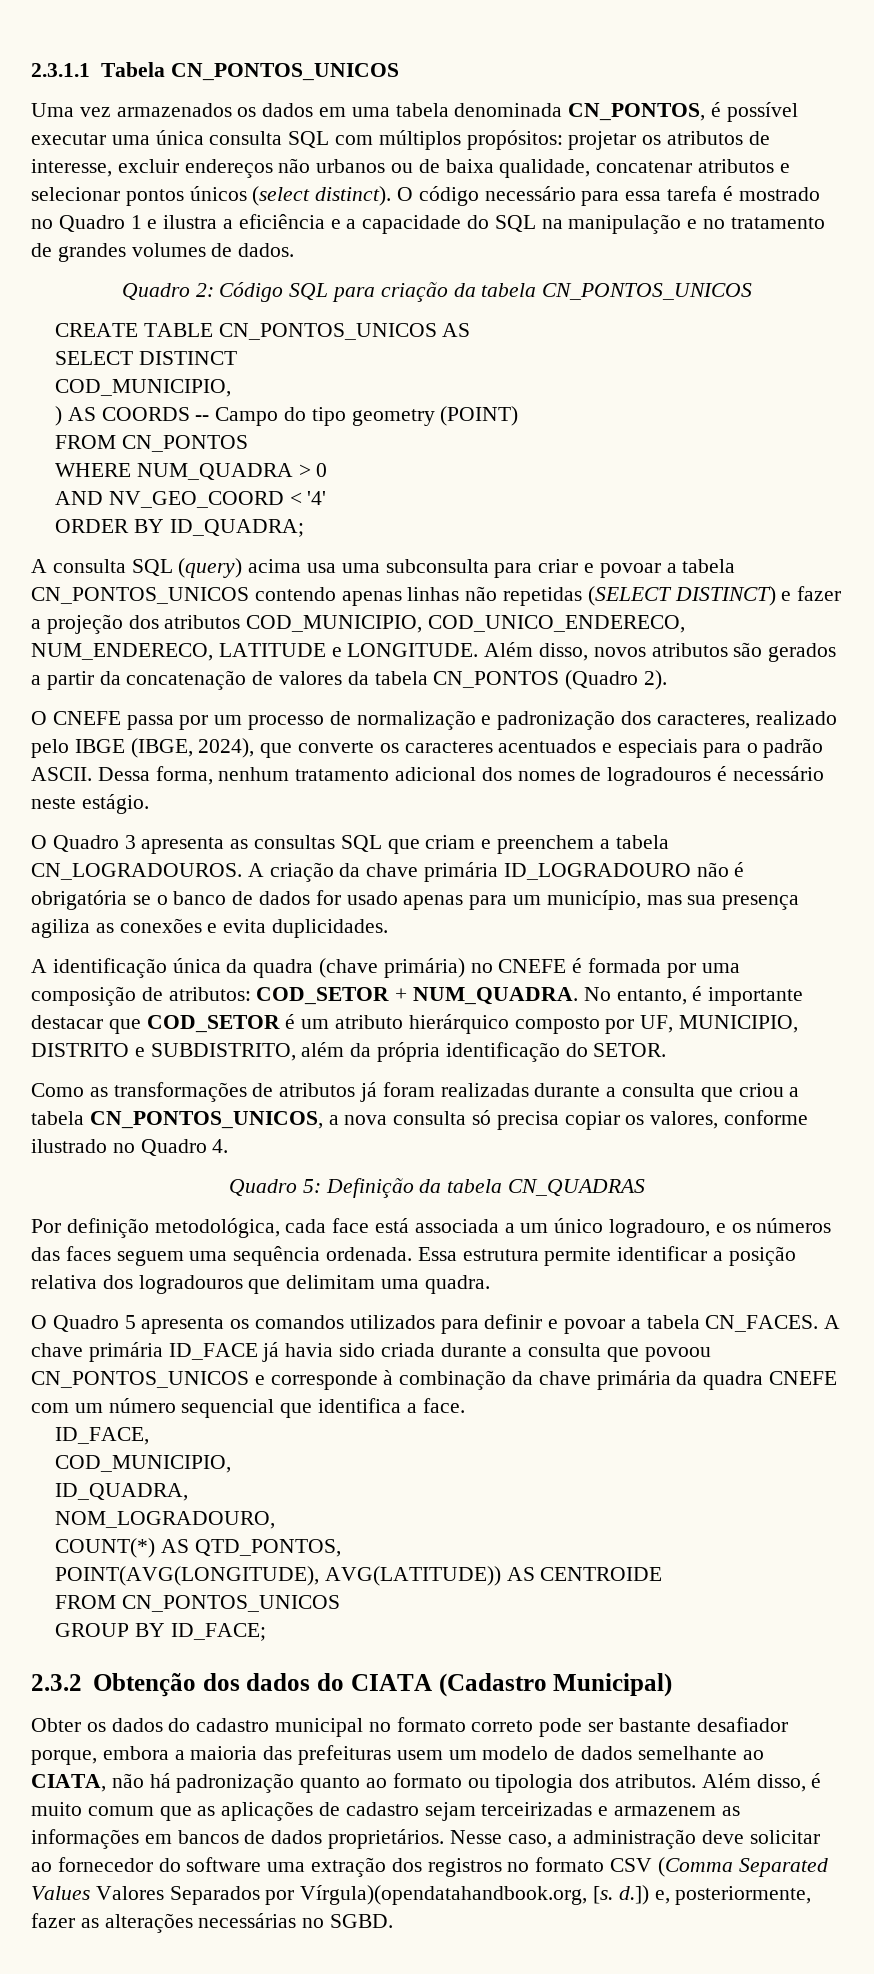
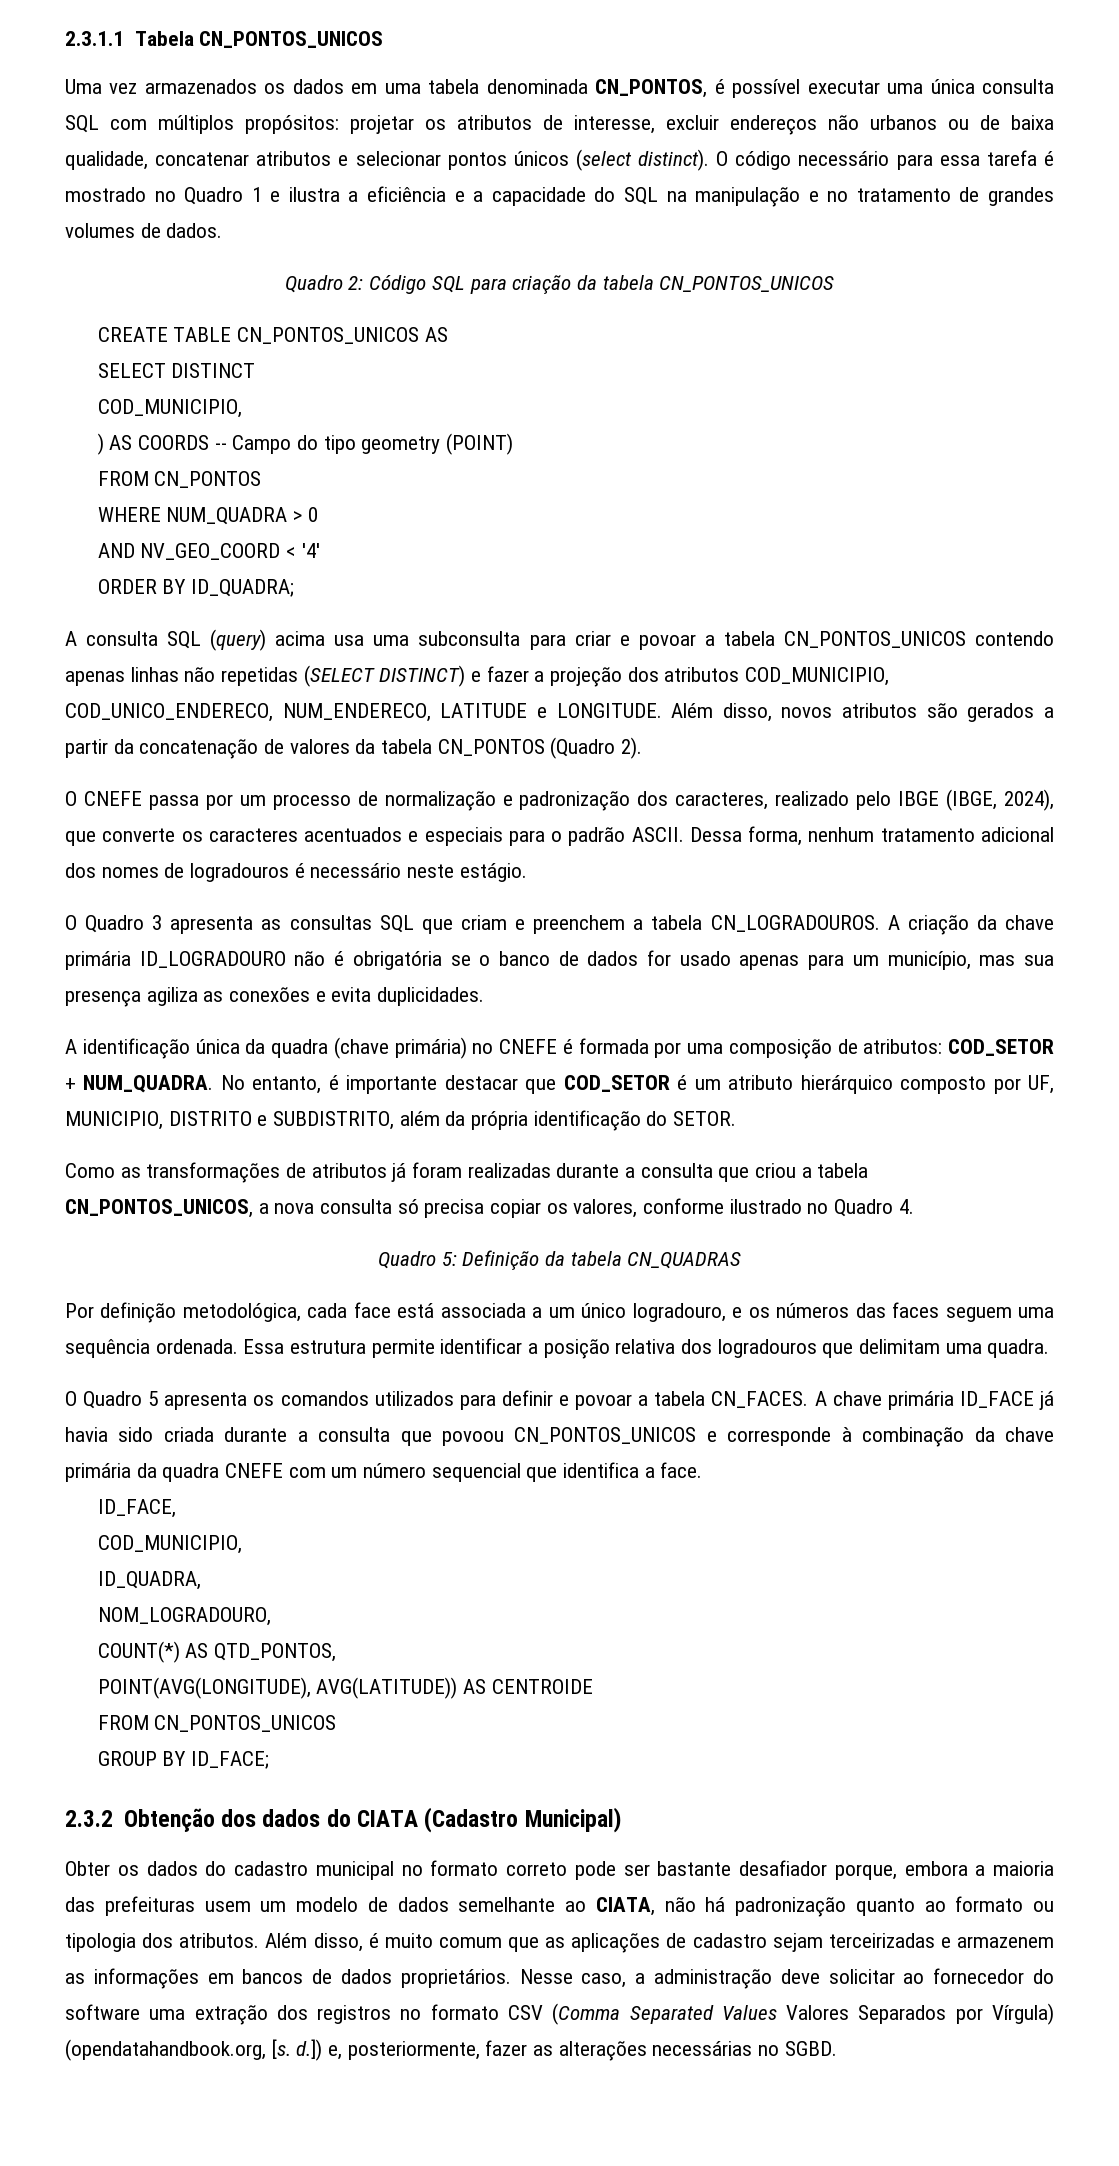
[300,1885,588,1905] Vírgula)(opendatahandbook.org, -> [992,2003,1055,2025] [65,2039,266,2061] Vírgula) (opendatahandbook.org,

